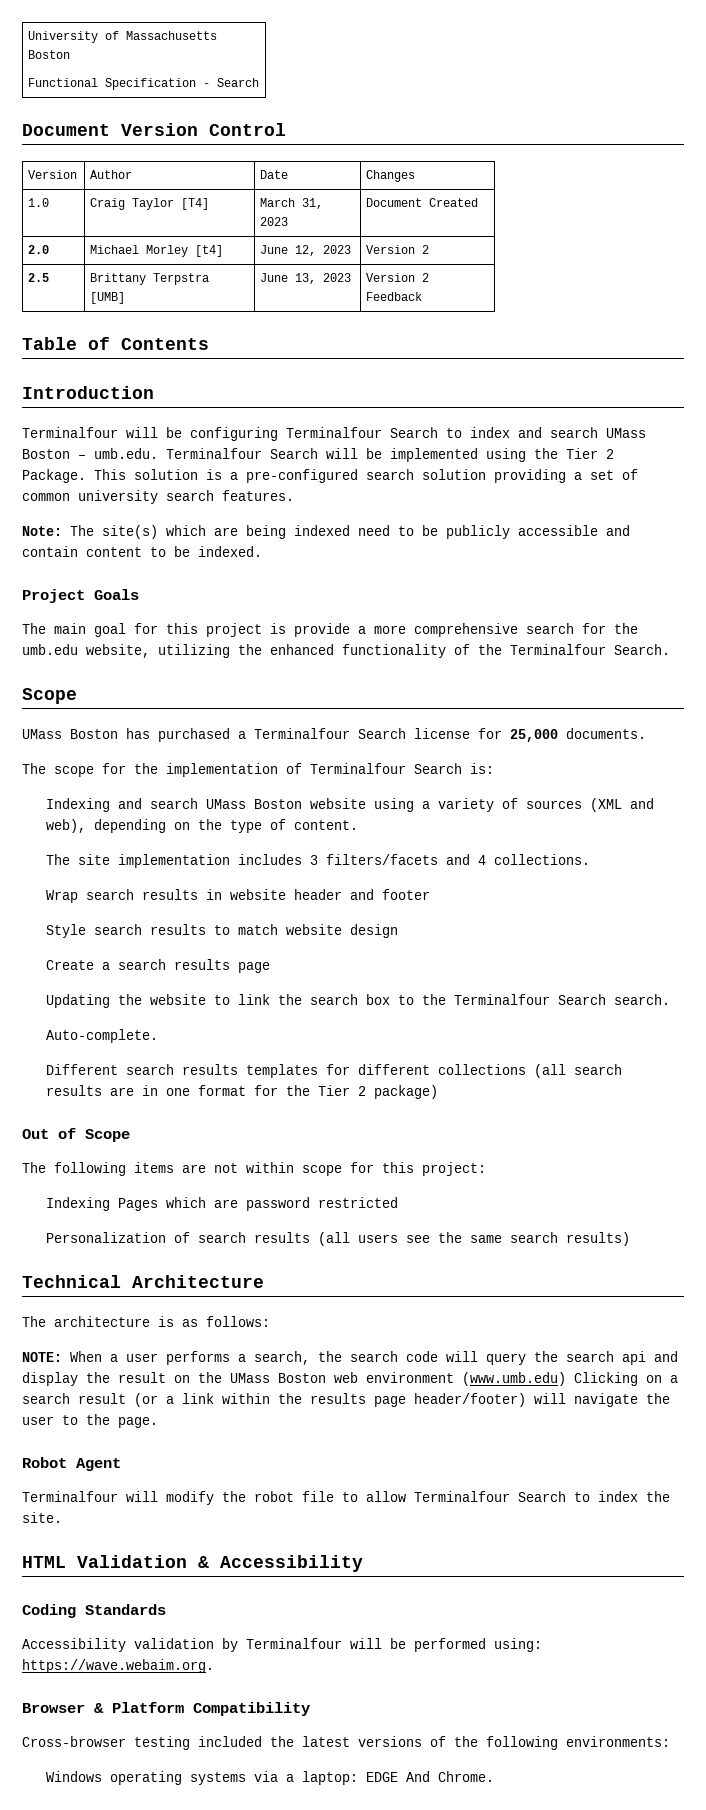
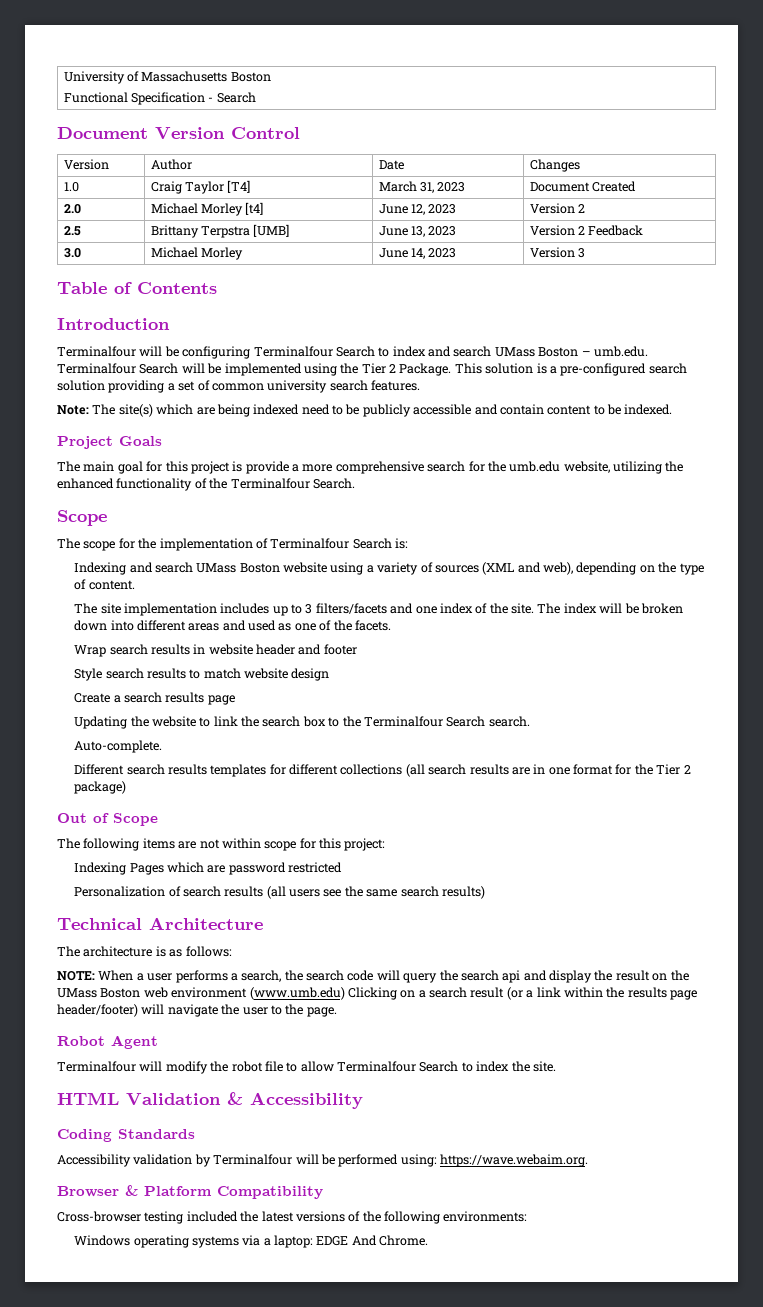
(423, 296) none -> [63,248,81,258] [150,247,244,260] [378,248,457,259] [529,247,586,258] // 3.0 | Michael Morley | June 14, 2023 | Version 3
[22,728,646,742] // UMass Boston has purchased a Terminalfour Search license for 25,000 documents. -> (107, 518) none
(302, 859) none -> [272,604,303,616] up to
[477,854,590,865] 4 collections. -> [415,603,683,614] [74,620,391,631] one index of the site. The index will be broken down into different areas and used as one of the facets.

